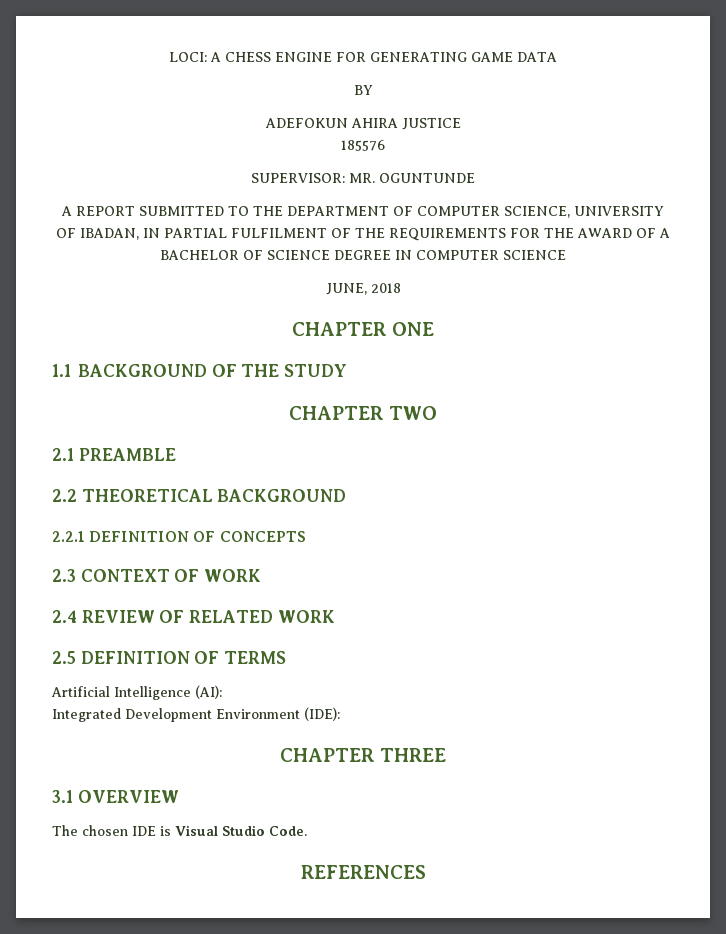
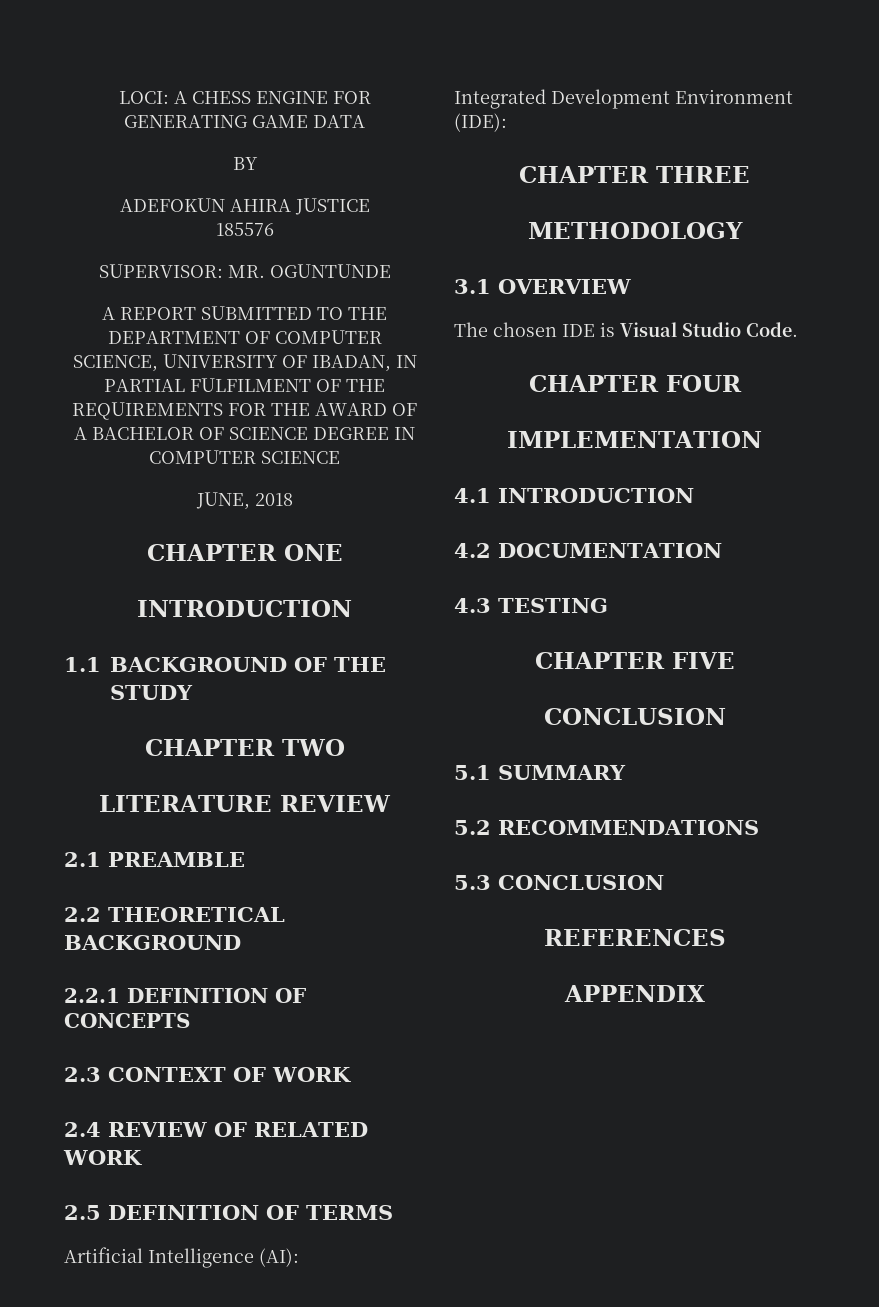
(434, 329) none -> [137,600,352,617] // INTRODUCTION
(437, 413) none -> [99,795,391,812] // LITERATURE REVIEW
(446, 755) none -> [527,222,743,239] // METHODOLOGY
(307, 831) none -> [528,375,742,392] [507,431,763,448] [454,488,694,503] [454,543,722,558] [454,598,608,613] [534,652,735,669] [543,708,726,725] [454,765,626,780] [454,820,759,835] [454,875,664,890] // CHAPTER FOUR // IMPLEMENTATION // 4.1 INTRODUCTION // 4.2 DOCUMENTATION // 4.3 TESTING // CHAPTER FIVE // CONCLUSION // 5.1 SUMMARY // 5.2 RECOMMENDATIONS // 5.3 CONCLUSION
(426, 872) none -> [563,985,705,1002] // APPENDIX

